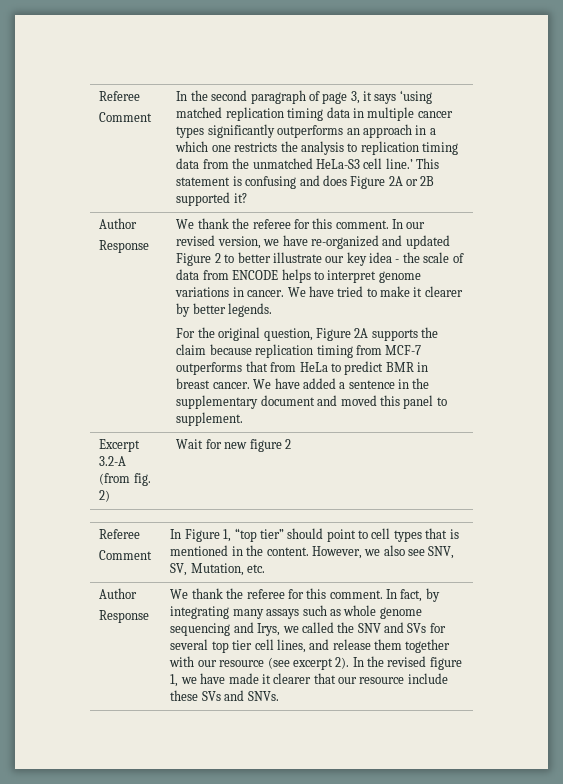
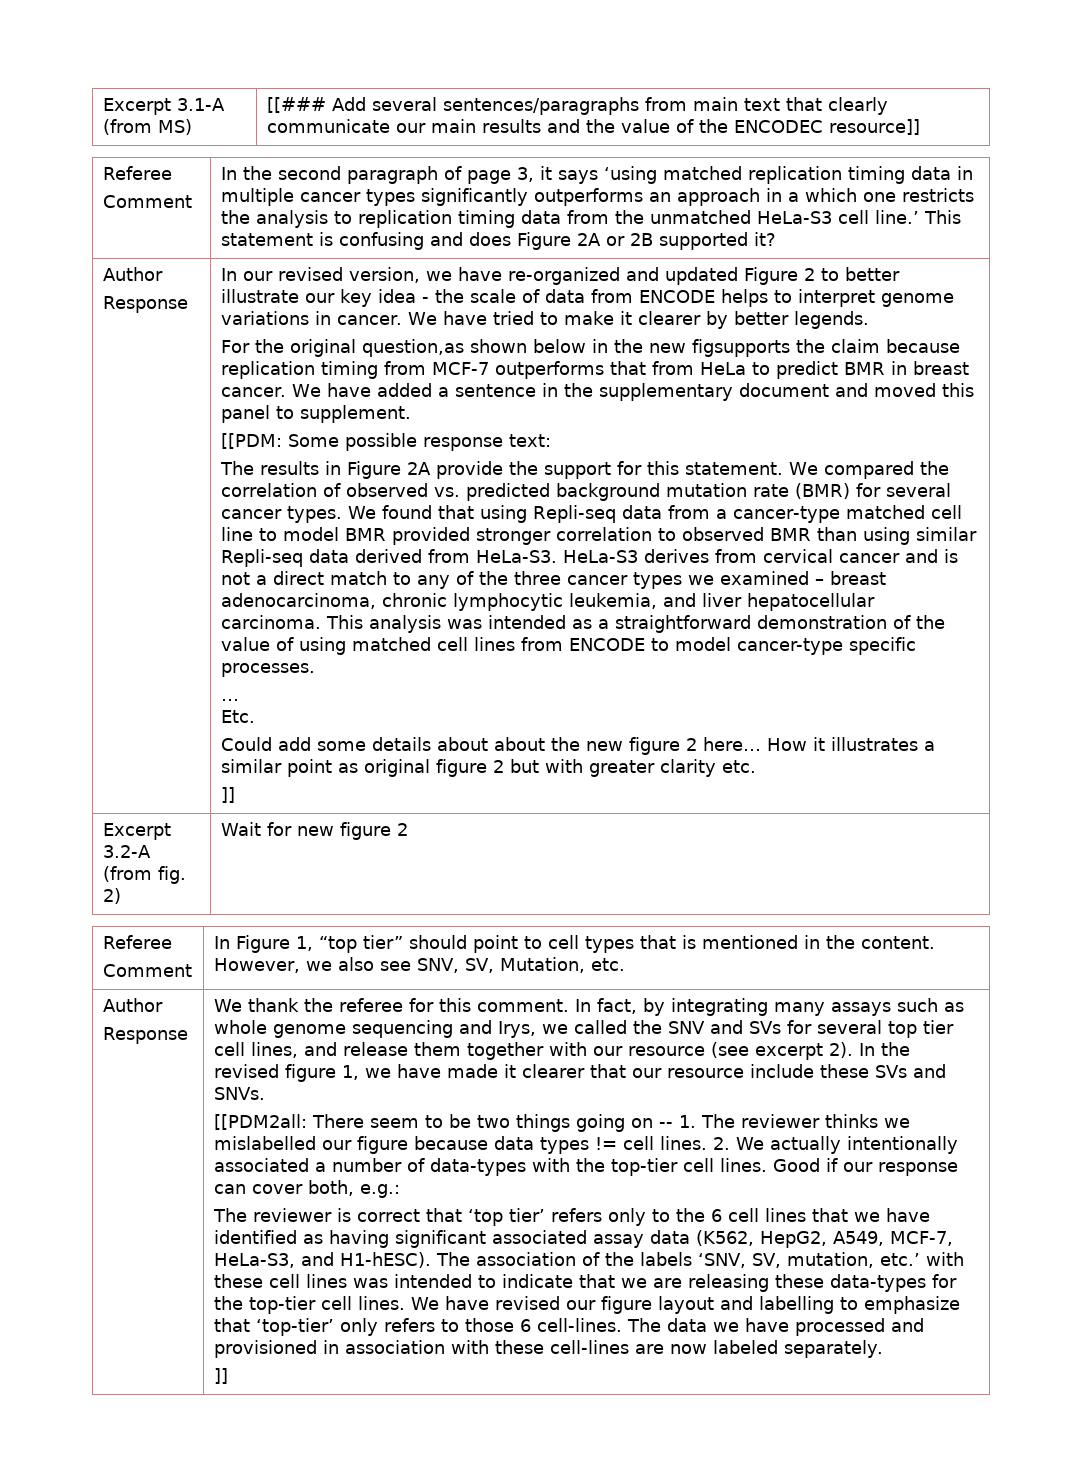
(99, 96) none -> [102,98,225,115] [102,119,192,135] [266,97,888,115] [266,119,920,135] Excerpt 3.1-A (from MS) | [[### Add several sentences/paragraphs from main text that clearly communicate our main results and the value of the ENCODEC resource]] //
[176,218,389,229] We thank the referee for this comment. -> (189, 304) none
[263,328,418,341] question, Figure 2A supports -> [361,339,790,357] question,as shown below in the new figsupports
(244, 419) none -> [220,433,551,451] [219,461,950,479] [220,483,951,501] [220,505,963,523] [220,527,977,545] [220,549,959,567] [220,571,886,589] [220,593,875,611] [220,615,945,633] [220,637,917,655] [220,663,315,677] [220,699,239,701] [220,710,255,723] [220,737,935,755] [220,759,756,777] [220,787,235,803] // [[PDM: Some possible response text: // The results in Figure 2A provide the support for this statement. We compared the correlation of observed vs. predicted background mutation rate (BMR) for several cancer types. We found that using Repli-seq data from a cancer-type matched cell line to model BMR provided stronger correlation to observed BMR than using similar Repli-seq data derived from HeLa-S3. HeLa-S3 derives from cervical cancer and is not a direct match to any of the three cancer types we examined – breast adenocarcinoma, chronic lymphocytic leukemia, and liver hepatocellular carcinoma. This analysis was intended as a straightforward demonstration of the value of using matched cell lines from ENCODE to model cancer-type specific processes. // … // Etc. // Could add some details about about the new figure 2 here… How it illustrates a similar point as original figure 2 but with greater clarity etc. // ]]
(279, 696) none -> [213,1114,910,1132] [213,1136,959,1154] [213,1158,958,1176] [213,1180,400,1198] [212,1208,930,1226] [213,1230,953,1248] [213,1252,964,1268] [213,1274,957,1292] [213,1296,961,1314] [213,1318,924,1336] [213,1340,884,1358] [213,1368,228,1384] // [[PDM2all: There seem to be two things going on -- 1. The reviewer thinks we mislabelled our figure because data types != cell lines. 2. We actually intentionally associated a number of data-types with the top-tier cell lines. Good if our response can cover both, e.g.: // The reviewer is correct that ‘top tier’ refers only to the 6 cell lines that we have identified as having significant associated assay data (K562, HepG2, A549, MCF-7, HeLa-S3, and H1-hESC). The association of the labels ‘SNV, SV, mutation, etc.’ with these cell lines was intended to indicate that we are releasing these data-types for the top-tier cell lines. We have revised our figure layout and labelling to emphasize that ‘top-tier’ only refers to those 6 cell-lines. The data we have processed and provisioned in association with these cell-lines are now labeled separately. // ]]

